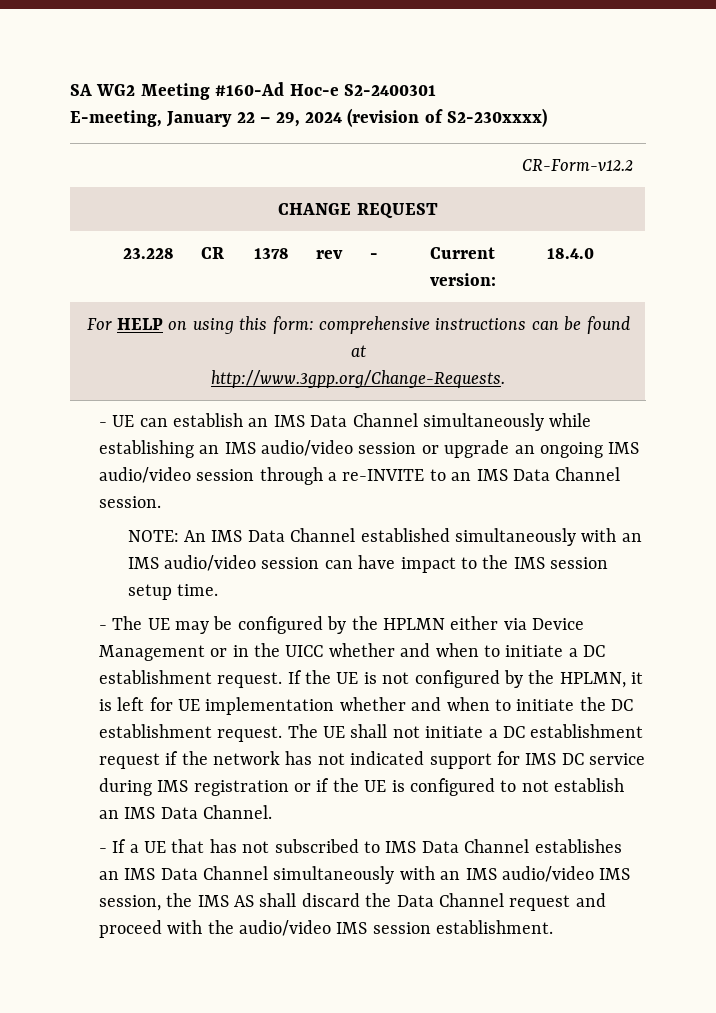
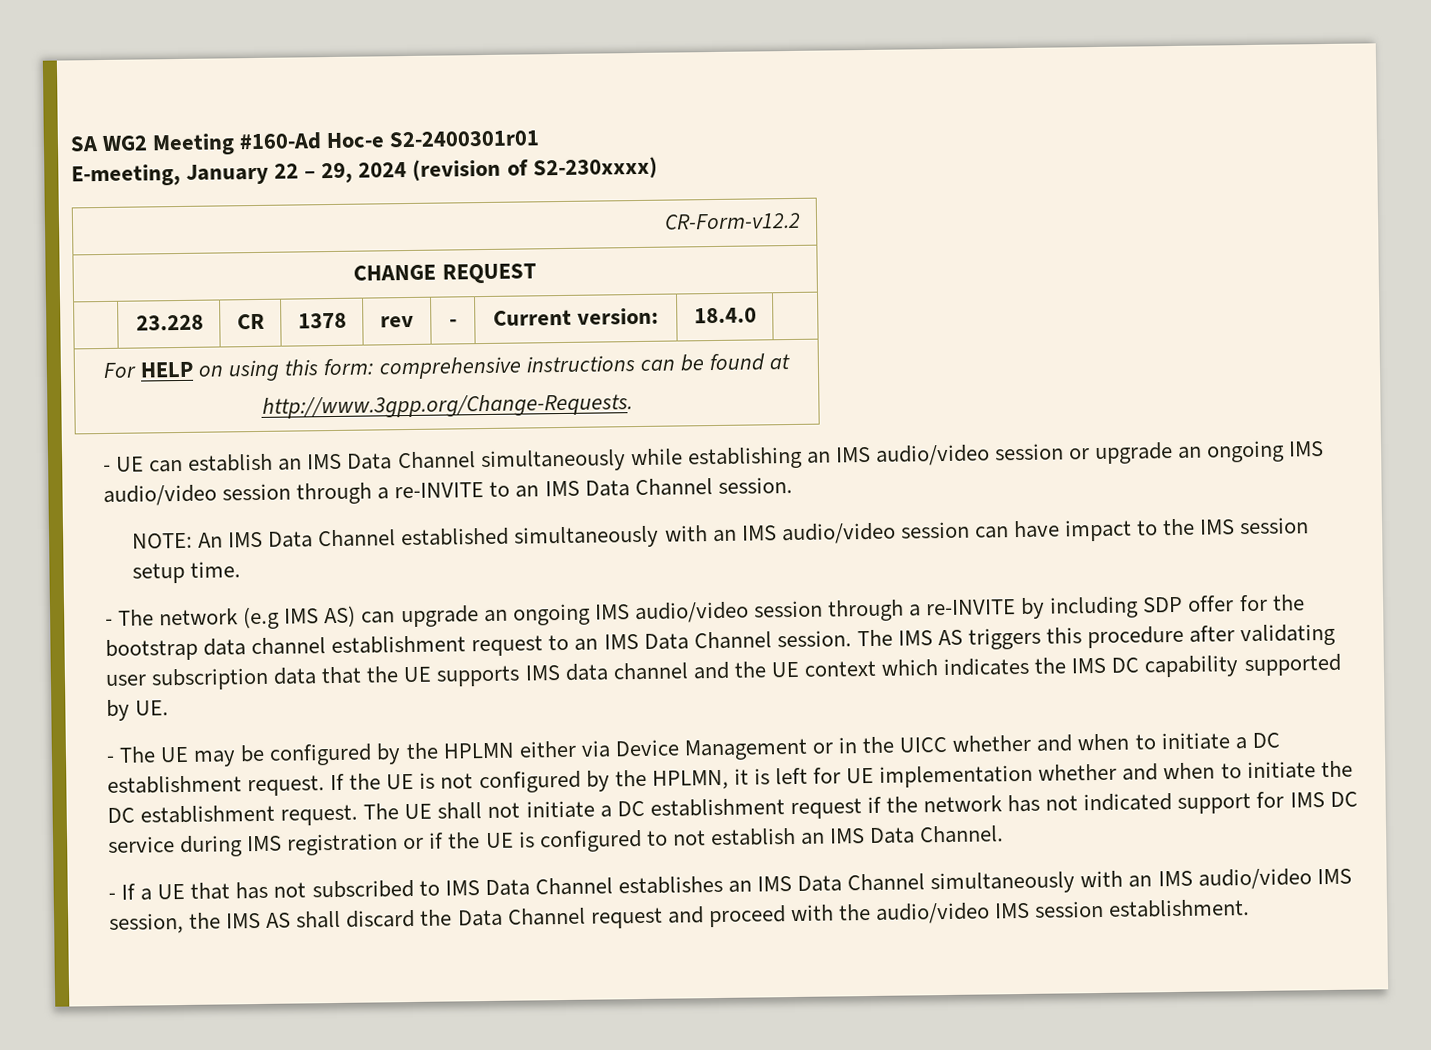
[344,84,436,96] S2-2400301 -> [389,130,541,148] S2-2400301r01
(218, 590) none -> [104,594,1305,630] [104,623,1337,662] [104,653,1342,691] [105,699,170,722] // - The network (e.g IMS AS) can upgrade an ongoing IMS audio/video session through a re-INVITE by including SDP offer for the bootstrap data channel establishment request to an IMS Data Channel session. The IMS AS triggers this procedure after validating user subscription data that the UE supports IMS data channel and the UE context which indicates the IMS DC capability supported by UE.

